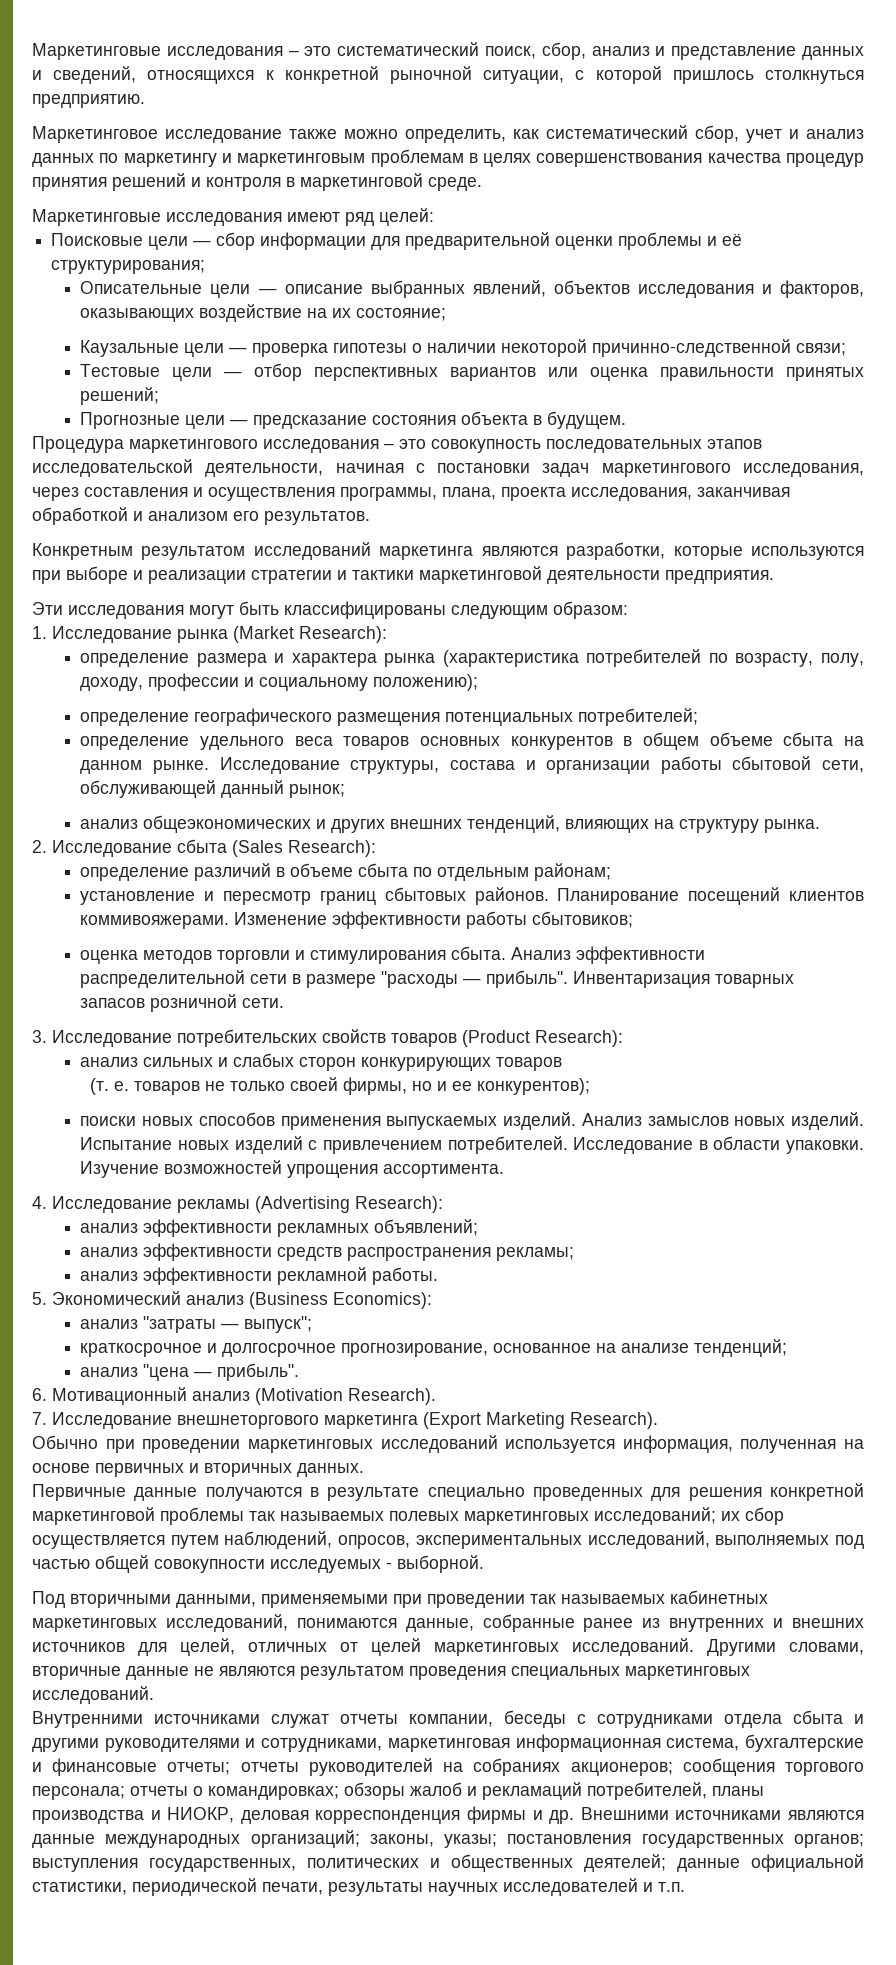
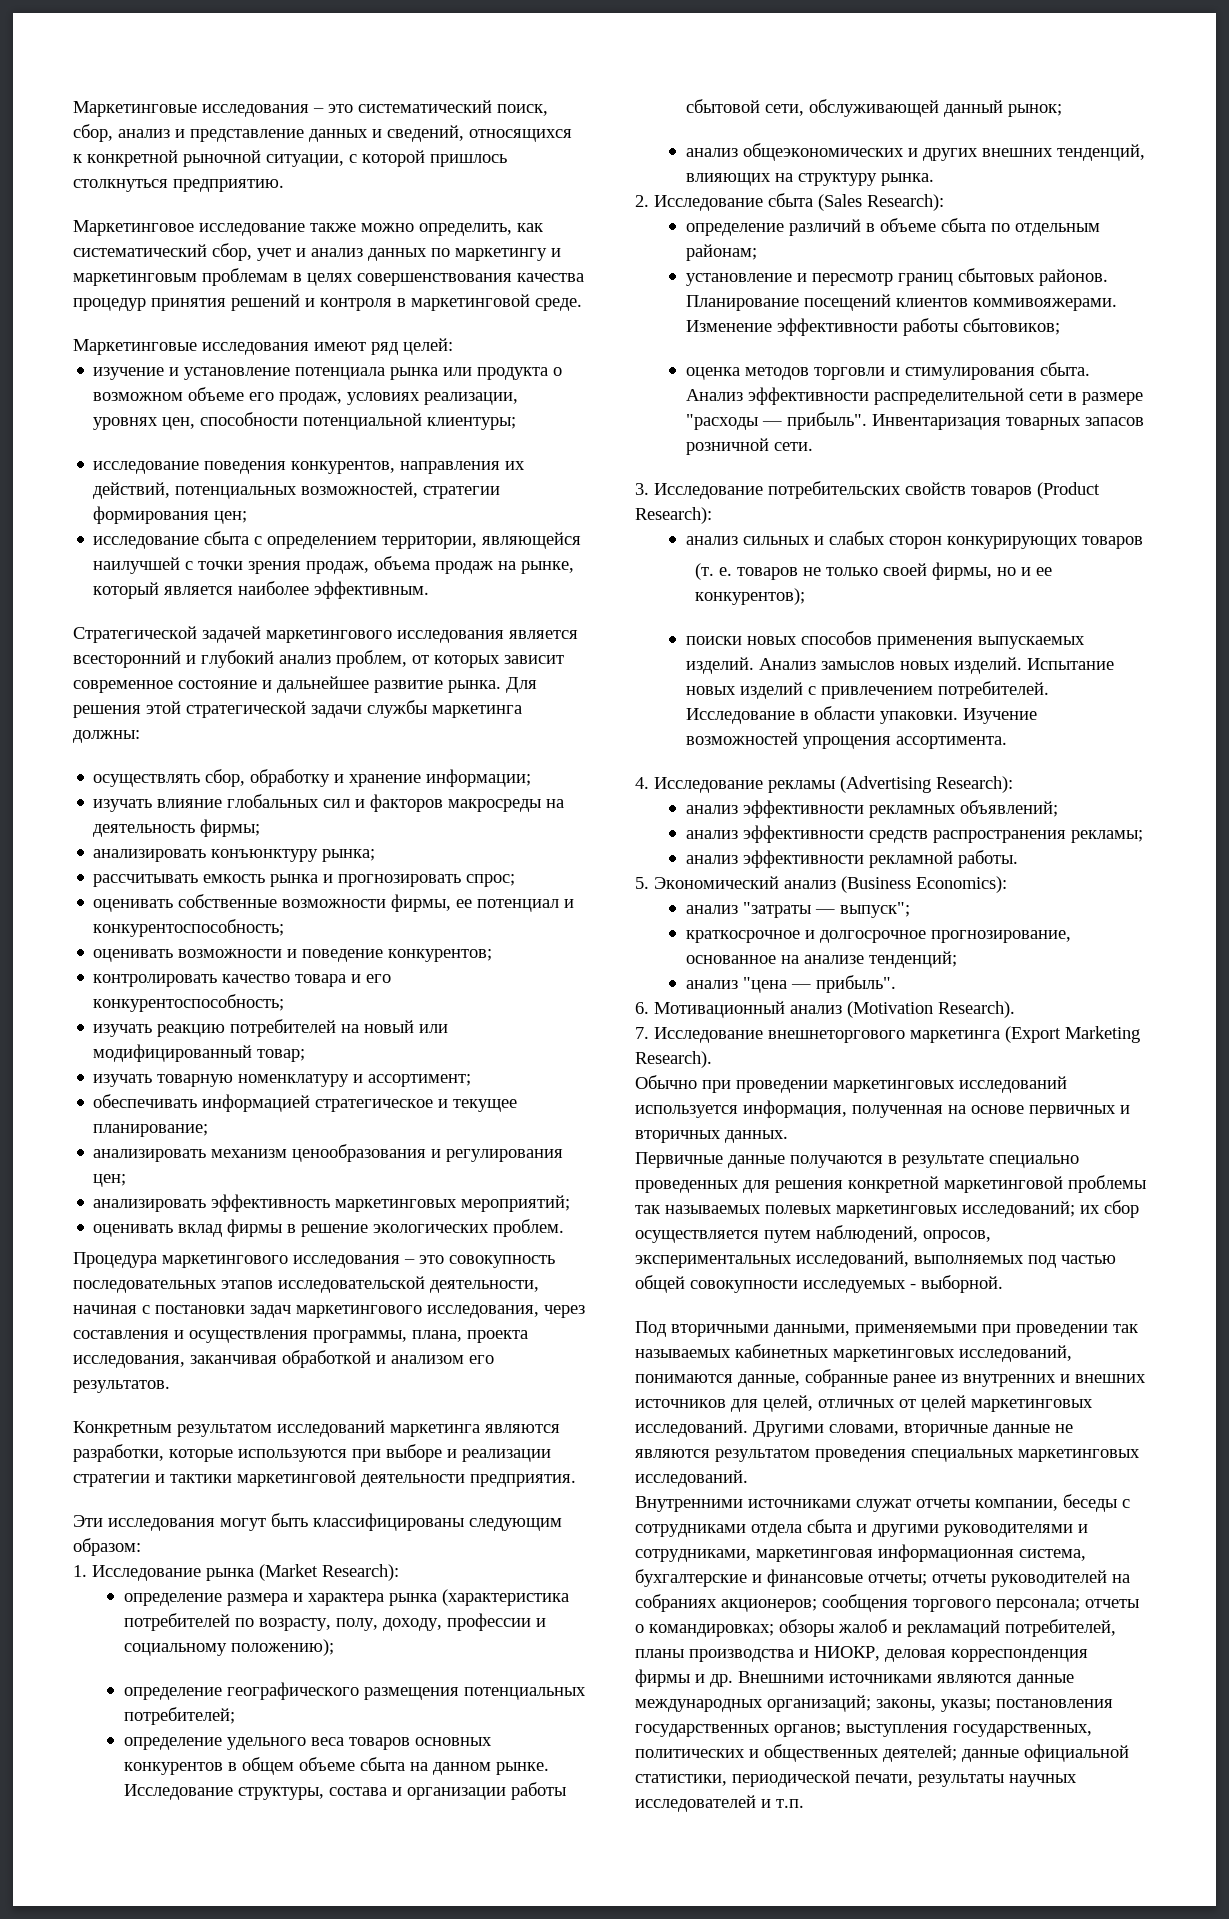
[51,232,743,250] [51,260,206,274] [80,280,865,298] [80,304,447,322] [80,339,847,357] [80,363,864,381] [80,387,160,405] [80,411,627,429] Поисковые цели — сбор информации для предварительной оценки проблемы и её структурирования; // Описательные цели — описание выбранных явлений, объектов исследования и факторов, оказывающих воздействие на их состояние; // Каузальные цели — проверка гипотезы о наличии некоторой причинно-следственной связи; // Тестовые цели — отбор перспективных вариантов или оценка правильности принятых решений; // Прогнозные цели — предсказание состояния объекта в будущем. -> [93,367,563,380] [93,387,519,405] [93,412,517,430] [93,461,526,474] [93,482,501,499] [93,506,248,524] [93,531,582,549] [93,556,575,574] [93,581,430,599] [73,626,578,643] [73,650,564,668] [73,676,537,693] [73,700,522,718] [73,730,140,743] [93,769,532,787] [93,794,565,812] [93,819,261,837] [93,849,376,862] [93,874,516,887] [93,894,575,912] [93,919,285,937] [93,949,493,962] [93,974,392,987] [93,994,285,1012] [93,1019,449,1037] [93,1044,306,1062] [93,1074,472,1087] [93,1094,518,1112] [93,1124,209,1137] [93,1144,564,1162] [93,1174,127,1187] [93,1194,571,1212] [93,1219,565,1237] изучение и установление потенциала рынка или продукта о возможном объеме его продаж, условиях реализации, уровнях цен, способности потенциальной клиентуры; // исследование поведения конкурентов, направления их действий, потенциальных возможностей, стратегии формирования цен; // исследование сбыта с определением территории, являющейся наилучшей с точки зрения продаж, объема продаж на рынке, который является наиболее эффективным. // Стратегической задачей маркетингового исследования является всесторонний и глубокий анализ проблем, от которых зависит современное состояние и дальнейшее развитие рынка. Для решения этой стратегической задачи службы маркетинга должны: // осуществлять сбор, обработку и хранение информации; // изучать влияние глобальных сил и факторов макросреды на деятельность фирмы; // анализировать конъюнктуру рынка; // рассчитывать емкость рынка и прогнозировать спрос; // оценивать собственные возможности фирмы, ее потенциал и конкурентоспособность; // оценивать возможности и поведение конкурентов; // контролировать качество товара и его конкурентоспособность; // изучать реакцию потребителей на новый или модифицированный товар; // изучать товарную номенклатуру и ассортимент; // обеспечивать информацией стратегическое и текущее планирование; // анализировать механизм ценообразования и регулирования цен; // анализировать эффективность маркетинговых мероприятий; // оценивать вклад фирмы в решение экологических проблем.

